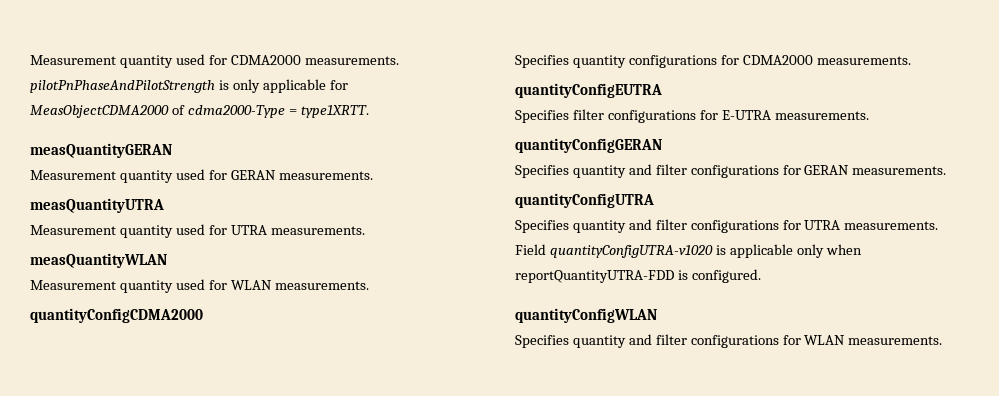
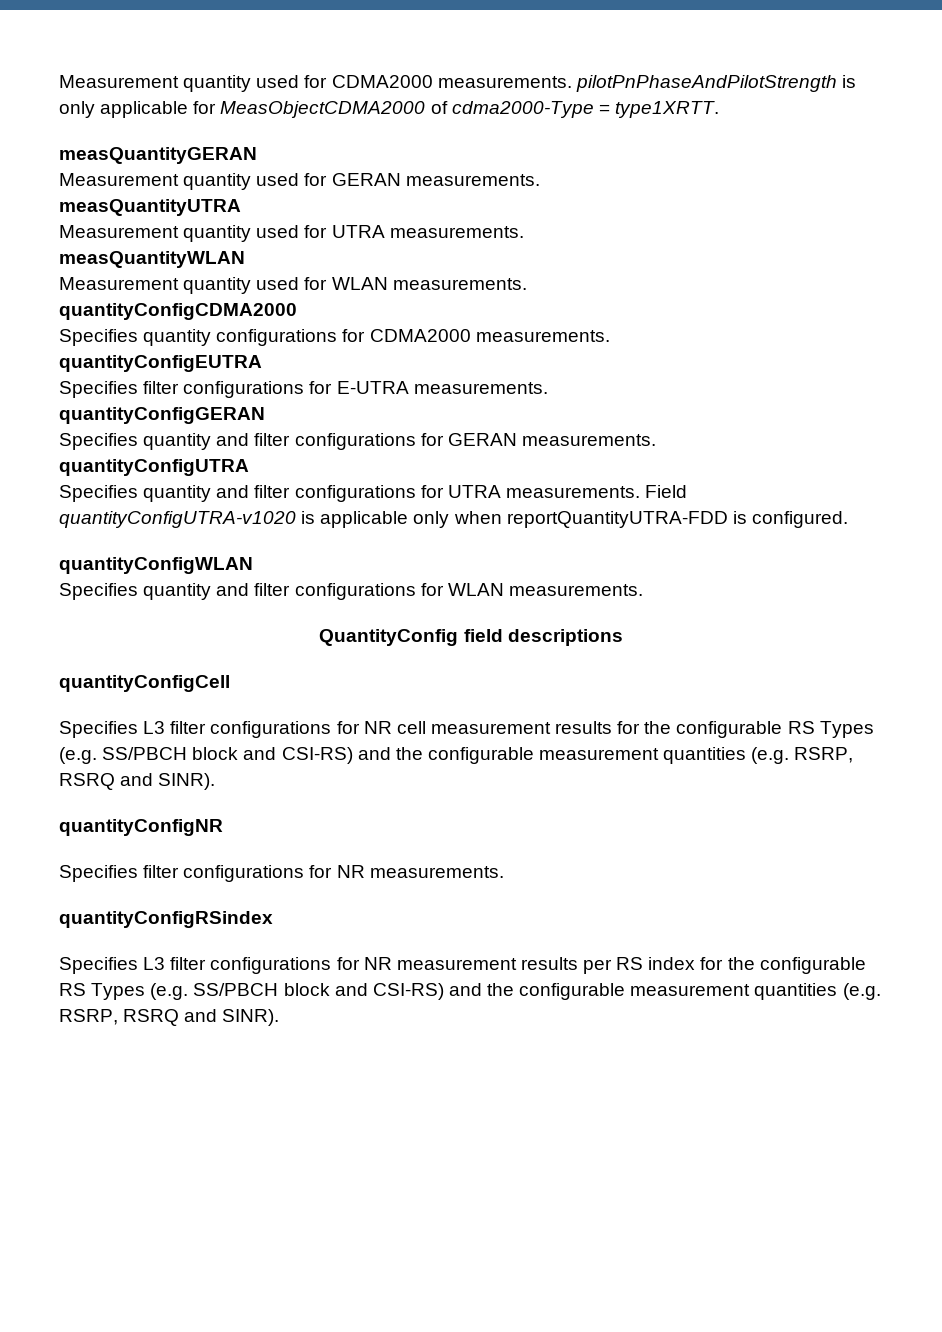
(943, 340) none -> [319,629,623,646] [59,675,230,692] [59,721,874,738] [59,747,854,764] [59,773,216,790] [59,819,223,836] [59,865,504,882] [59,911,273,928] [59,957,866,974] [59,983,881,1000] [59,1009,280,1026] // QuantityConfig field descriptions // quantityConfigCell // Specifies L3 filter configurations for NR cell measurement results for the configurable RS Types (e.g. SS/PBCH block and CSI-RS) and the configurable measurement quantities (e.g. RSRP, RSRQ and SINR). // quantityConfigNR // Specifies filter configurations for NR measurements. // quantityConfigRSindex // Specifies L3 filter configurations for NR measurement results per RS index for the configurable RS Types (e.g. SS/PBCH block and CSI-RS) and the configurable measurement quantities (e.g. RSRP, RSRQ and SINR).

